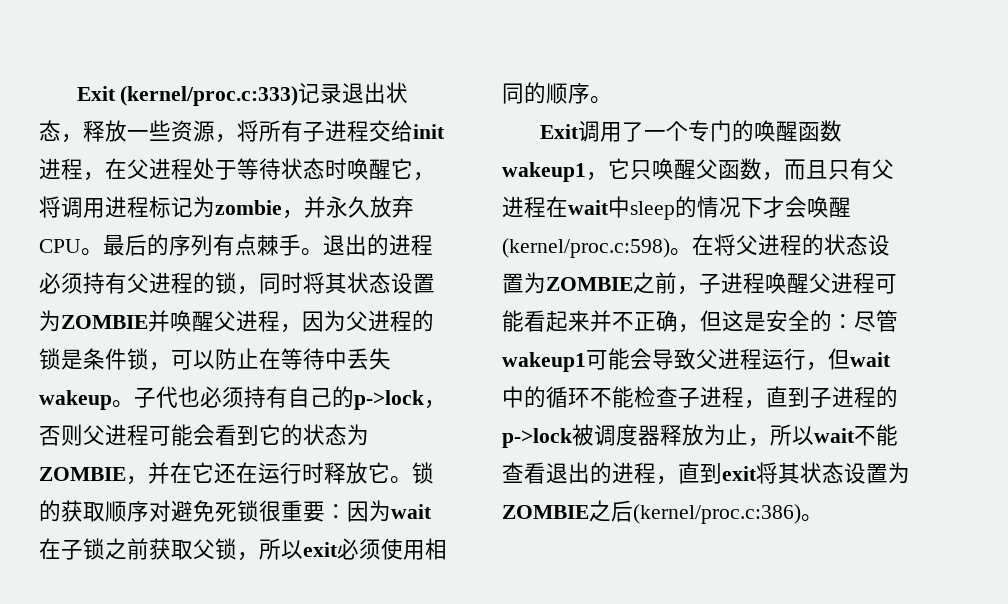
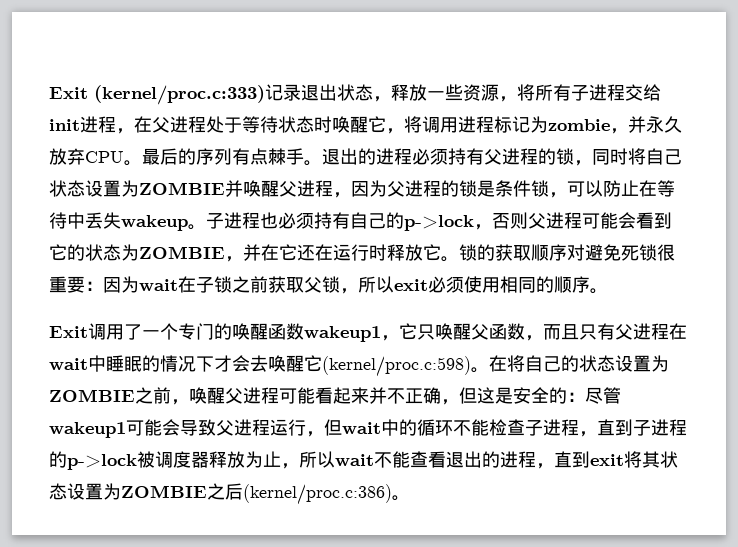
[325,273,347,294] 其 -> [646,148,682,165] 自己
[156,386,178,408] 代 -> [224,212,260,229] 进程
[630,201,675,220] sleep -> [106,355,142,372] 睡眠
[807,196,851,218] 唤醒 -> [250,355,322,372] 去唤醒它
[736,234,802,256] 父进程 -> [525,355,561,372] 自己
[699,272,765,294] 子进程 -> (189, 402) none

